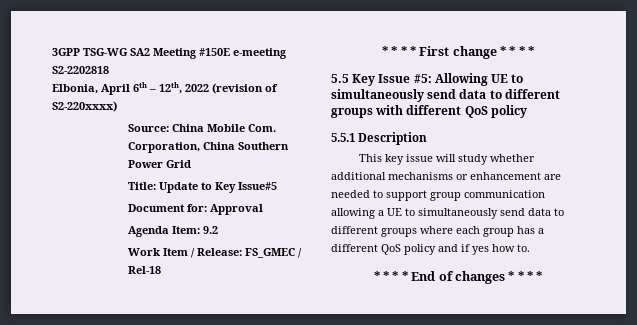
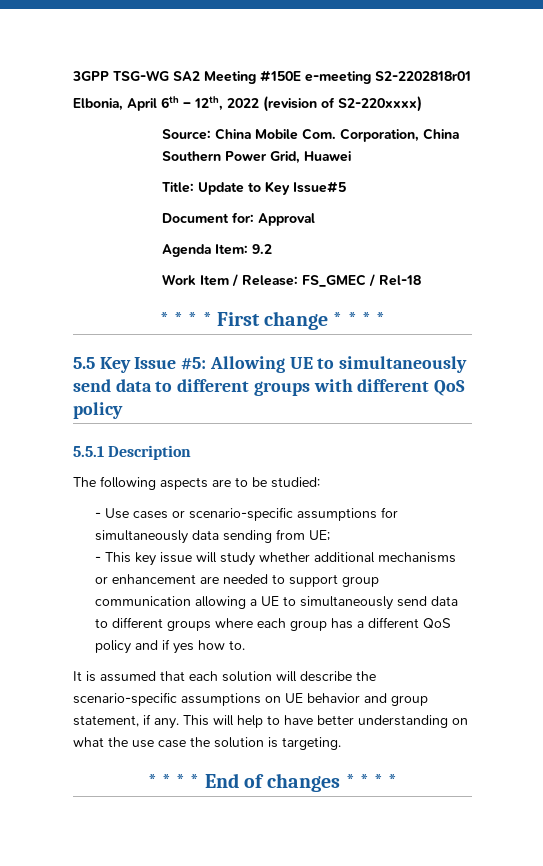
[52,66,109,74] S2-2202818 -> [375,71,471,81] S2-2202818r01
[165,160,191,168] Grid -> [270,151,352,164] Grid, Huawei
(428, 138) none -> [73,476,320,490] [95,507,399,521] [95,529,331,544] [95,556,102,562] The following aspects are to be studied: // - Use cases or scenario-specific assumptions for simultaneously data sending from UE; // -
(530, 248) none -> [73,671,376,682] [73,692,428,706] [73,714,468,729] [73,737,341,750] // It is assumed that each solution will describe the scenario-specific assumptions on UE behavior and group statement, if any. This will help to have better understanding on what the use case the solution is targeting.

